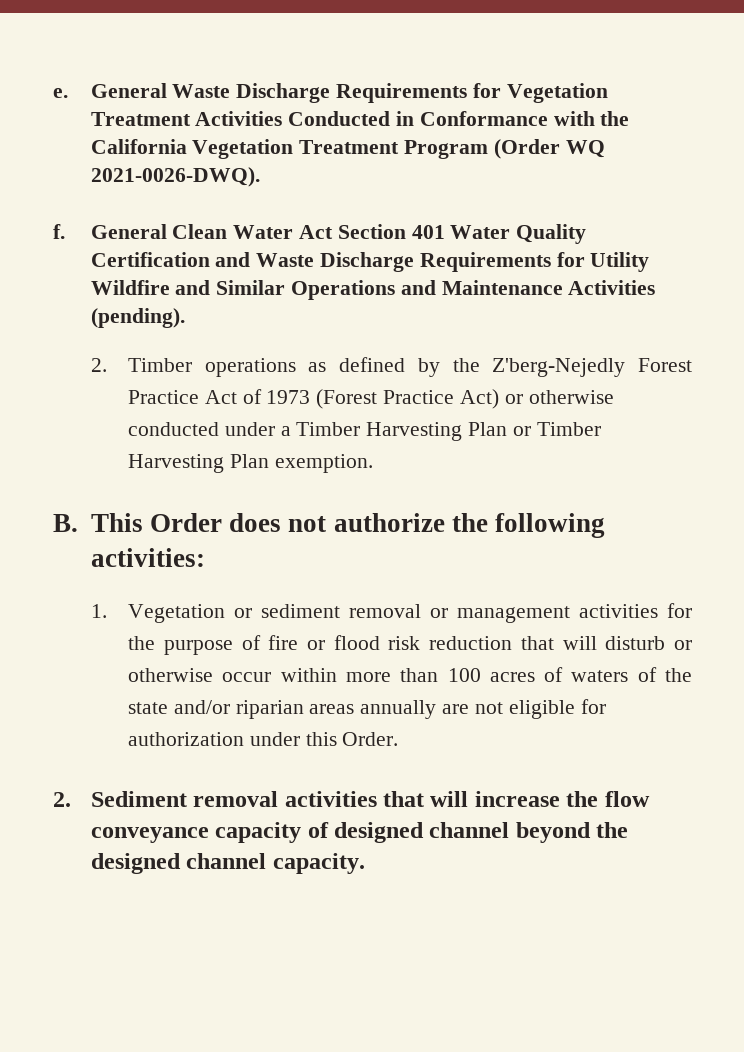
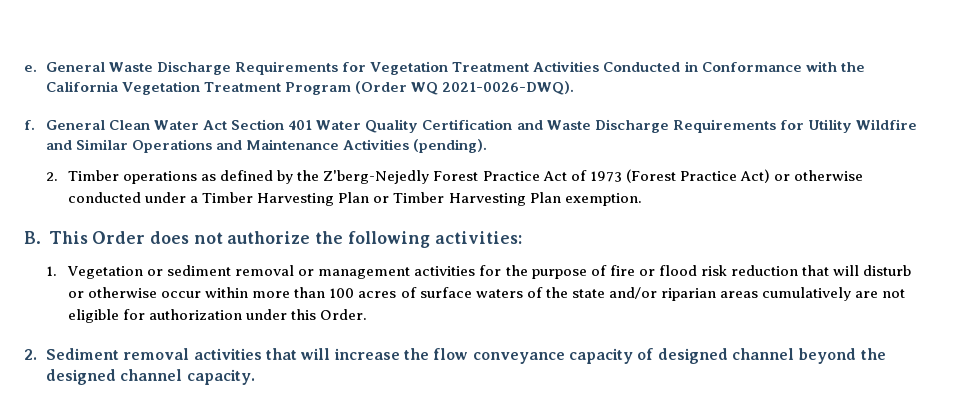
(564, 674) none -> [419,287,472,298] surface
[360,700,437,719] annually -> [761,287,851,301] cumulatively

